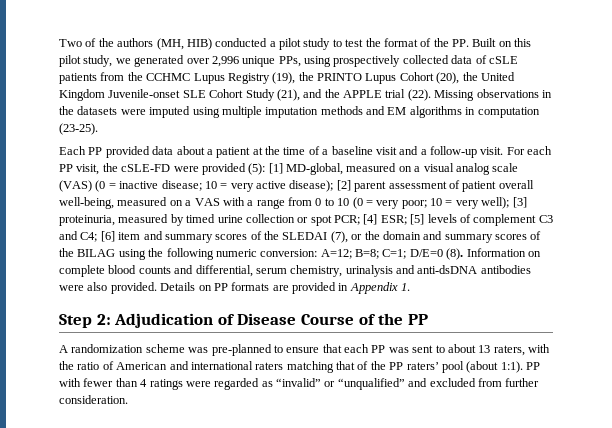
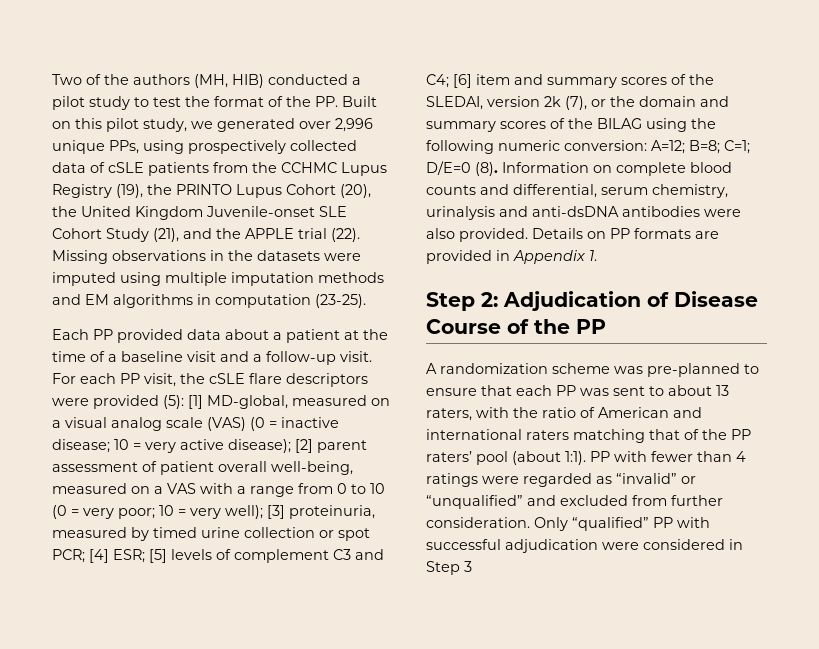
[121,164,171,172] cSLE-FD -> [209,373,368,387] cSLE flare descriptors
[282,232,328,240] SLEDAI -> [426,96,561,110] SLEDAI, version 2k
(128, 399) none -> [534,517,710,531] [426,539,743,553] [426,561,472,575] Only “qualified” PP with successful adjudication were considered in Step 3

